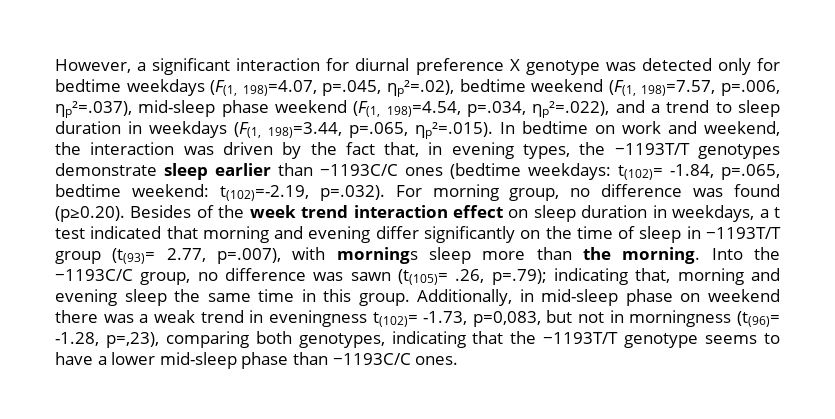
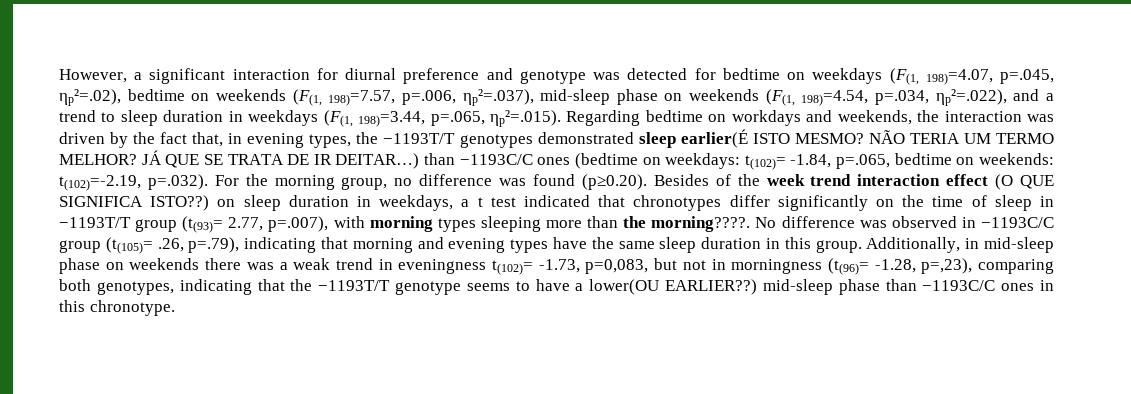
[509,59,520,71] X -> [486,68,513,80] and
[717,58,751,75] only -> (688, 74) none
(121, 85) none -> [787,72,806,80] on
[531,79,604,92] weekend -> [191,89,286,101] on weekends
[275,100,347,113] weekend -> [664,89,760,101] on weekends
[500,121,780,136] In bedtime on work and weekend, -> [566,110,912,126] Regarding bedtime on workdays and weekends,
[55,163,271,180] demonstrate sleep earlier -> [537,129,1054,148] [59,150,420,169] demonstrated sleep earlier(É ISTO MESMO? NÃO TERIA UM TERMO MELHOR? JÁ QUE SE TRATA DE IR DEITAR…)
(521, 171) none -> [642,157,661,165] on
[131,184,209,197] weekend: -> [956,153,1055,165] on weekends:
(422, 191) none -> [245,174,268,186] the
(503, 211) none -> [995,174,1055,190] [59,195,210,211] (O QUE SIGNIFICA ISTO??)
[202,226,371,243] morning and evening -> [633,195,722,211] chronotypes
[336,247,780,264] [55,268,780,285] [55,289,295,306] mornings sleep more than the morning. Into the −1193C/C group, no difference was sawn (t(105)= .26, p=.79); indicating that, morning and evening sleep the same time -> [369,216,1054,232] [59,237,762,254] morning types sleeping more than the morning????. No difference was observed in −1193C/C group (t(105)= .26, p=.79), indicating that morning and evening types have the same sleep duration
[708,289,781,302] weekend -> [129,258,200,270] weekends
[111,352,156,365] lower -> [589,279,757,295] lower(OU EARLIER??)
[415,356,459,365] ones. -> [1001,280,1055,291] [59,300,175,316] ones in this chronotype.

